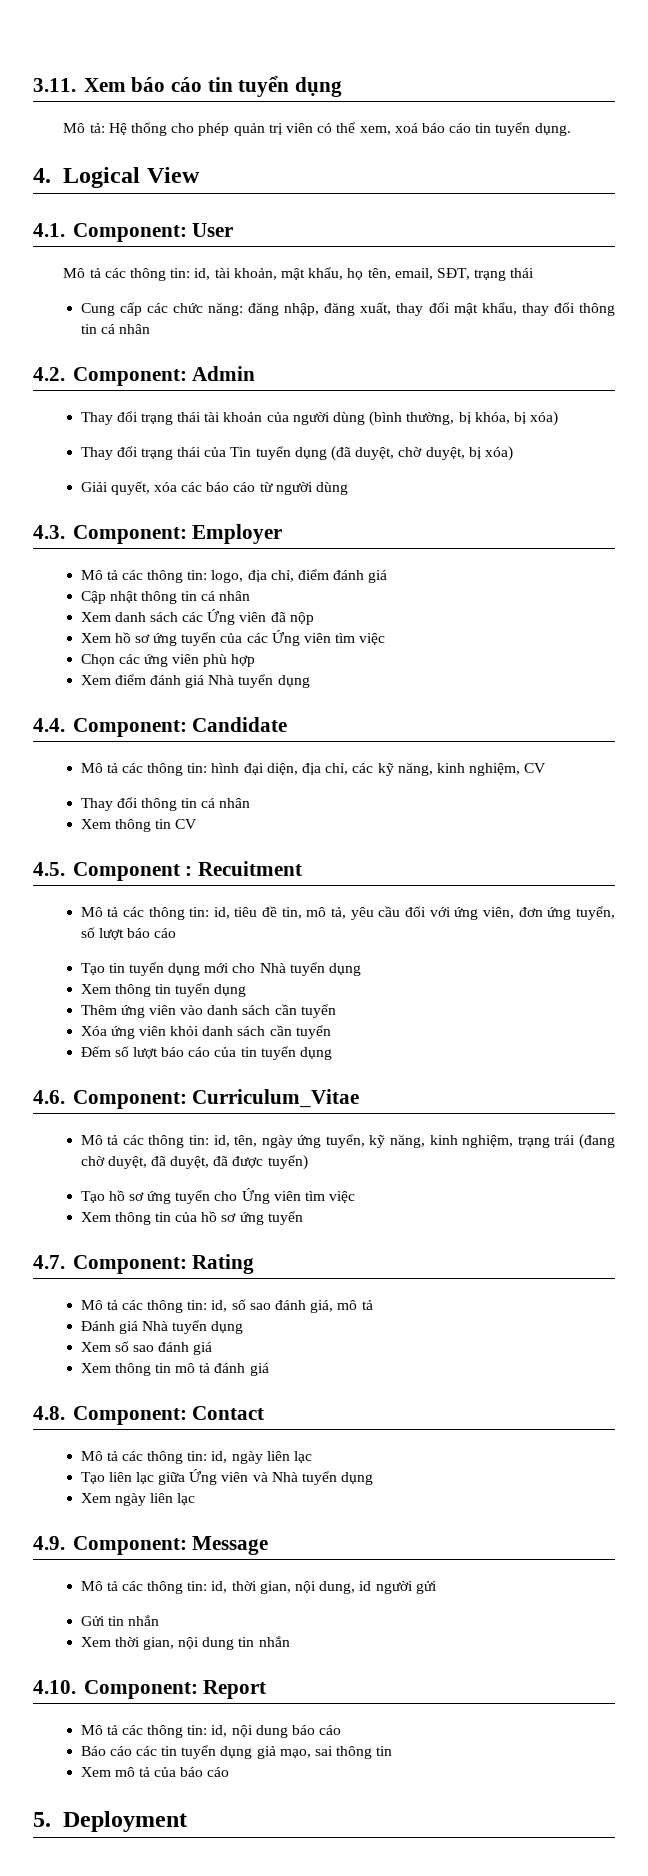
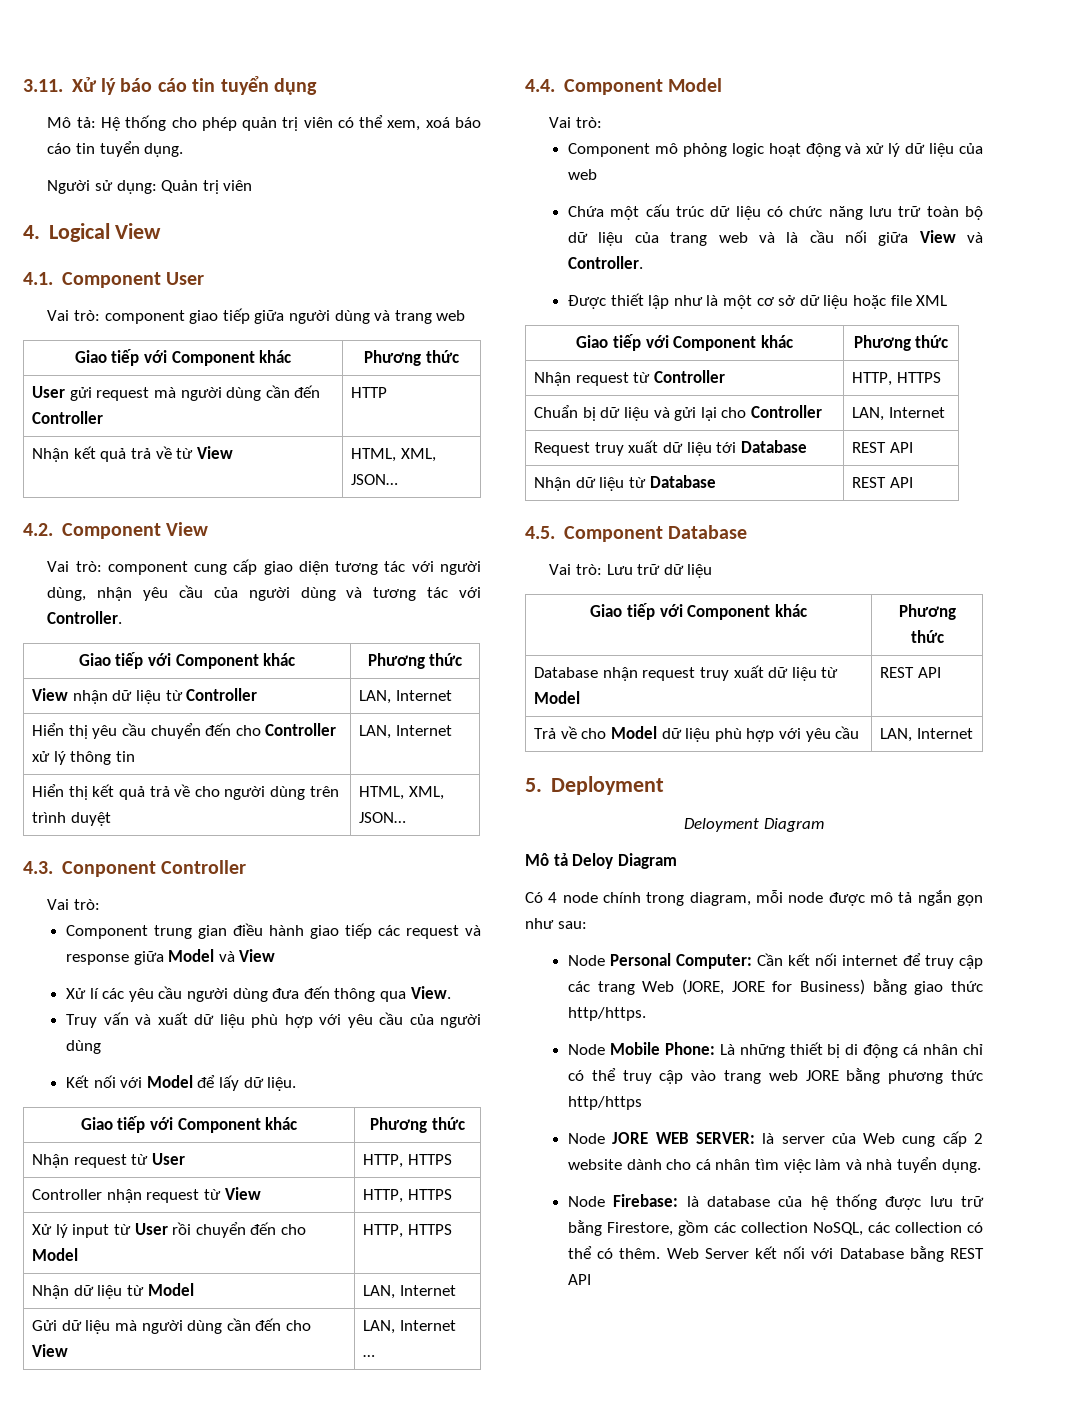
[83,78,126,92] Xem -> [71,77,116,95] Xử lý
(571, 129) none -> [47,180,253,194] // Người sử dụng: Quản trị viên
[72,223,187,242] Component: -> [61,272,161,288] Component
[63,267,535,281] [80,302,615,316] [80,324,150,334] [33,366,256,386] [80,411,559,426] [80,446,513,461] [80,481,349,495] [33,524,283,544] [80,569,388,583] [80,591,251,604] [80,609,314,625] [80,630,386,646] [80,654,256,667] [80,674,310,688] [33,717,288,737] [80,762,547,776] [80,797,251,811] [80,819,198,832] [33,861,303,881] [80,906,615,920] [80,927,177,940] [80,962,362,976] [80,983,247,997] [80,1004,336,1018] [80,1025,331,1039] [80,1046,333,1060] [33,1089,360,1109] [80,1134,616,1149] [80,1155,308,1170] [80,1188,356,1204] [80,1211,303,1225] [33,1254,255,1274] [80,1299,373,1313] [80,1320,244,1334] [80,1341,213,1355] [80,1363,269,1376] [33,1406,265,1425] [80,1451,313,1464] [80,1469,374,1485] [80,1493,196,1506] [33,1536,269,1555] [80,1581,437,1594] [80,1615,159,1626] [80,1636,290,1650] [33,1680,267,1699] [80,1725,342,1738] [80,1745,393,1759] [80,1767,230,1777] [33,1811,188,1832] Mô tả các thông tin: id, tài khoản, mật khẩu, họ tên, email, SĐT, trạng thái // Cung cấp các chức năng: đăng nhập, đăng xuất, thay đổi mật khẩu, thay đổi thông tin cá nhân // 4.2. Component: Admin // Thay đổi trạng thái tài khoản của người dùng (bình thường, bị khóa, bị xóa) // Thay đổi trạng thái của Tin tuyển dụng (đã duyệt, chờ duyệt, bị xóa) // Giải quyết, xóa các báo cáo từ người dùng // 4.3. Component: Employer // Mô tả các thông tin: logo, địa chỉ, điểm đánh giá // Cập nhật thông tin cá nhân // Xem danh sách các Ứng viên đã nộp // Xem hồ sơ ứng tuyển của các Ứng viên tìm việc // Chọn các ứng viên phù hợp // Xem điểm đánh giá Nhà tuyển dụng // 4.4. Component: Candidate // Mô tả các thông tin: hình đại diện, địa chỉ, các kỹ năng, kinh nghiệm, CV // Thay đổi thông tin cá nhân // Xem thông tin CV // 4.5. Component : Recuitment // Mô tả các thông tin: id, tiêu đề tin, mô tả, yêu cầu đối với ứng viên, đơn ứng tuyển, số lượt báo cáo // Tạo tin tuyển dụng mới cho Nhà tuyển dụng // Xem thông tin tuyển dụng // Thêm ứng viên vào danh sách cần tuyển // Xóa ứng viên khỏi danh sách cần tuyển // Đếm số lượt báo cáo của tin tuyển dụng // 4.6. Component: Curriculum_Vitae // Mô tả các thông tin: id, tên, ngày ứng tuyển, kỹ năng, kinh nghiệm, trạng trái (đang chờ duyệt, đã duyệt, đã được tuyển) // Tạo hồ sơ ứng tuyển cho Ứng viên tìm việc // Xem thông tin của hồ sơ ứng tuyển // 4.7. Component: Rating // Mô tả các thông tin: id, số sao đánh giá, mô tả // Đánh giá Nhà tuyển dụng // Xem số sao đánh giá // Xem thông tin mô tả đánh giá // 4.8. Component: Contact // Mô tả các thông tin: id, ngày liên lạc // Tạo liên lạc giữa Ứng viên và Nhà tuyển dụng // Xem ngày liên lạc // 4.9. Component: Message // Mô tả các thông tin: id, thời gian, nội dung, id người gửi // Gửi tin nhắn // Xem thời gian, nội dung tin nhắn // 4.10. Component: Report // Mô tả các thông tin: id, nội dung báo cáo // Báo cáo các tin tuyển dụng giả mạo, sai thông tin // Xem mô tả của báo cáo // 5. Deployment -> [47,308,466,324] [74,349,292,366] [364,350,459,366] [32,385,321,401] [32,411,104,424] [351,387,388,398] [32,446,233,462] [351,448,436,462] [351,474,399,485] [23,522,208,539] [47,559,481,575] [47,585,481,601] [47,611,123,624] [78,652,296,669] [367,653,463,669] [32,688,258,704] [359,690,452,704] [32,723,337,739] [32,751,136,765] [359,725,452,739] [32,784,339,800] [32,812,111,826] [359,786,444,800] [359,812,407,823] [23,860,246,877] [47,899,100,910] [66,923,481,939] [66,949,276,965] [66,986,451,1002] [66,1012,482,1028] [66,1040,102,1054] [66,1075,297,1091] [80,1116,298,1133] [370,1117,465,1133] [32,1153,186,1168] [363,1154,452,1168] [32,1187,261,1203] [363,1189,452,1203] [32,1222,307,1238] [32,1248,79,1261] [363,1224,452,1238] [32,1283,194,1299] [363,1285,456,1299] [32,1318,312,1334] [32,1344,69,1357] [363,1320,456,1334] [363,1355,376,1357] [525,78,722,95] [549,117,602,128] [568,143,984,157] [568,169,598,180] [568,204,983,220] [568,230,983,246] [568,256,644,269] [568,293,948,309] [576,334,793,351] [853,335,949,351] [534,370,726,386] [852,372,941,386] [534,405,823,421] [852,407,945,421] [534,440,807,456] [852,442,913,453] [534,475,716,491] [852,477,913,488] [525,525,747,542] [549,564,713,578] [590,603,807,620] [898,604,956,620] [910,630,944,643] [534,665,839,681] [534,691,581,704] [880,667,941,678] [534,726,860,742] [880,728,973,742] [525,776,664,795] [684,818,824,832] [525,853,677,869] [525,890,983,906] [525,918,587,929] [568,953,983,969] [568,979,984,995] [568,1007,647,1021] [568,1042,984,1058] [568,1068,983,1084] [568,1096,643,1110] [568,1131,983,1147] [568,1157,981,1173] [568,1194,984,1210] [568,1220,984,1236] [568,1246,984,1262] [568,1274,592,1285] Vai trò: component giao tiếp giữa người dùng và trang web // Giao tiếp với Component khác | Phương thức // User gửi request mà người dùng cần đến Controller | HTTP // Nhận kết quả trả về từ View | HTML, XML, JSON… // 4.2. Component View // Vai trò: component cung cấp giao diện tương tác với người dùng, nhận yêu cầu của người dùng và tương tác với Controller. // Giao tiếp với Component khác | Phương thức // View nhận dữ liệu từ Controller | LAN, Internet // Hiển thị yêu cầu chuyển đến cho Controller xử lý thông tin | LAN, Internet // Hiển thị kết quả trả về cho người dùng trên trình duyệt | HTML, XML, JSON… // 4.3. Conponent Controller // Vai trò: // Component trung gian điều hành giao tiếp các request và response giữa Model và View // Xử lí các yêu cầu người dùng đưa đến thông qua View. // Truy vấn và xuất dữ liệu phù hợp với yêu cầu của người dùng // Kết nối với Model để lấy dữ liệu. // Giao tiếp với Component khác | Phương thức // Nhận request từ User | HTTP, HTTPS // Controller nhận request từ View | HTTP, HTTPS // Xử lý input từ User rồi chuyển đến cho Model | HTTP, HTTPS // Nhận dữ liệu từ Model | LAN, Internet // Gửi dữ liệu mà người dùng cần đến cho View | LAN, Internet … // 4.4. Component Model // Vai trò: // Component mô phỏng logic hoạt động và xử lý dữ liệu của web // Chứa một cấu trúc dữ liệu có chức năng lưu trữ toàn bộ dữ liệu của trang web và là cầu nối giữa View và Controller. // Được thiết lập như là một cơ sở dữ liệu hoặc file XML // Giao tiếp với Component khác | Phương thức // Nhận request từ Controller | HTTP, HTTPS // Chuẩn bị dữ liệu và gửi lại cho Controller | LAN, Internet // Request truy xuất dữ liệu tới Database | REST API // Nhận dữ liệu từ Database | REST API // 4.5. Component Database // Vai trò: Lưu trữ dữ liệu // Giao tiếp với Component khác | Phương thức // Database nhận request truy xuất dữ liệu từ Model | REST API // Trả về cho Model dữ liệu phù hợp với yêu cầu | LAN, Internet // 5. Deployment // Deloyment Diagram // Mô tả Deloy Diagram // Có 4 node chính trong diagram, mỗi node được mô tả ngắn gọn như sau: // Node Personal Computer: Cần kết nối internet để truy cập các trang Web (JORE, JORE for Business) bằng giao thức http/https. // Node Mobile Phone: Là những thiết bị di động cá nhân chỉ có thể truy cập vào trang web JORE bằng phương thức http/https // Node JORE WEB SERVER: là server của Web cung cấp 2 website dành cho cá nhân tìm việc làm và nhà tuyển dụng. // Node Firebase: là database của hệ thống được lưu trữ bằng Firestore, gồm các collection NoSQL, các collection có thể có thêm. Web Server kết nối với Database bằng REST API

